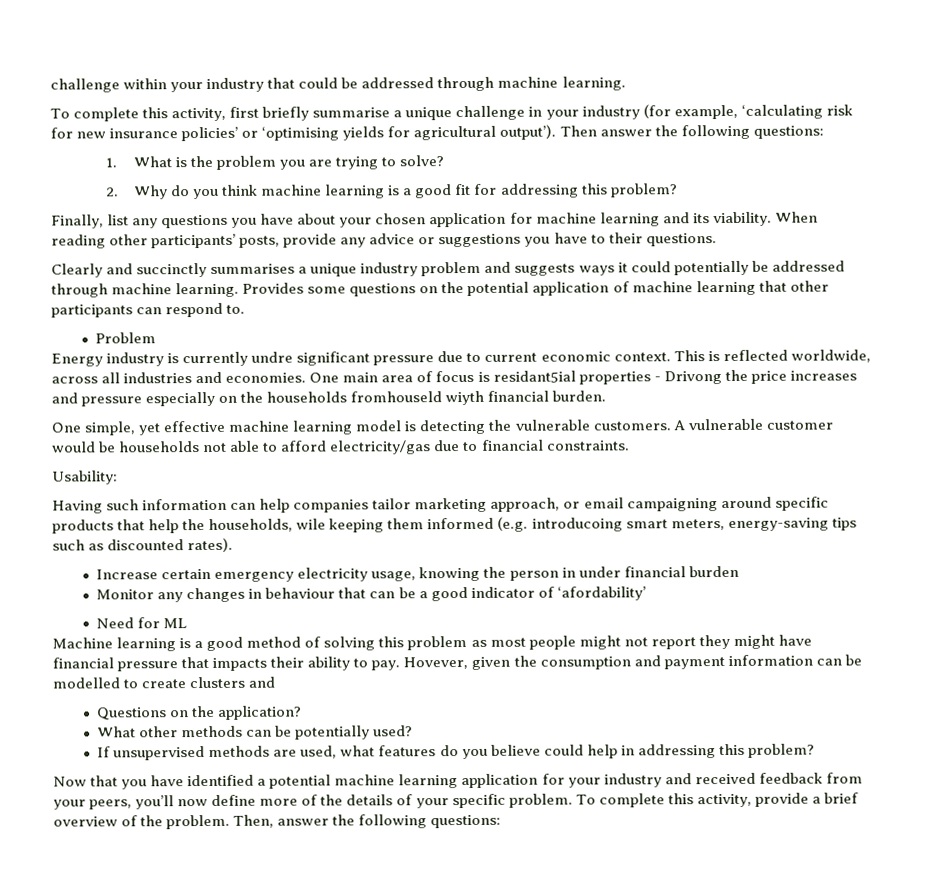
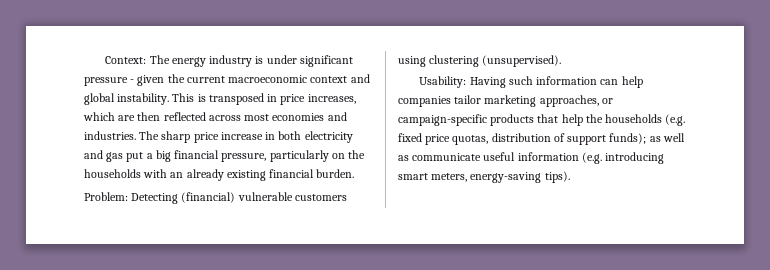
[50,76,626,93] [50,104,853,122] [50,124,824,142] [105,155,445,170] [106,183,678,200] [51,211,818,229] [51,232,717,249] [51,260,845,278] [51,280,829,298] [51,302,246,318] [95,332,157,344] [51,349,871,367] [51,369,857,385] [51,390,607,407] [51,418,833,436] [51,439,630,455] challenge within your industry that could be addressed through machine learning. // To complete this activity, first briefly summarise a unique challenge in your industry (for example, ‘calculating risk for new insurance policies’ or ‘optimising yields for agricultural output’). Then answer the following questions: // 1. What is the problem you are trying to solve? // 2. Why do you think machine learning is a good fit for addressing this problem? // Finally, list any questions you have about your chosen application for machine learning and its viability. When reading other participants’ posts, provide any advice or suggestions you have to their questions. // Clearly and succinctly summarises a unique industry problem and suggests ways it could potentially be addressed through machine learning. Provides some questions on the potential application of machine learning that other participants can respond to. // Problem // Energy industry is currently undre significant pressure due to current economic context. This is reflected worldwide, across all industries and economies. One main area of focus is residant5ial properties - Drivong the price increases and pressure especially on the households fromhouseld wiyth financial burden. // One simple, yet effective machine learning model is detecting the vulnerable customers. A vulnerable customer would be households not able to afford electricity/gas due to financial constraints. -> [105,55,353,67] [84,74,370,86] [84,93,356,105] [83,112,347,121] [84,131,353,143] [84,150,366,162] [84,169,355,181] [84,192,347,204] [398,55,562,67] Context: The energy industry is under significant pressure - given the current macroeconomic context and global instability. This is transposed in price increases, which are then reflected across most economies and industries. The sharp price increase in both electricity and gas put a big financial pressure, particularly on the households with an already existing financial burden. // Problem: Detecting (financial) vulnerable customers using clustering (unsupervised).
(118, 477) // -> (467, 82) none
[490,496,829,512] [52,516,857,534] [52,537,234,553] [96,565,739,582] [96,586,646,603] [96,617,188,629] [52,634,812,652] [52,654,862,672] [52,676,276,689] [97,705,303,721] [97,725,414,740] [97,743,815,761] [53,772,863,790] [53,792,859,810] [53,814,502,830] approach, or email campaigning around specific products that help the households, wile keeping them informed (e.g. introducoing smart meters, energy-saving tips such as discounted rates). // Increase certain emergency electricity usage, knowing the person in under financial burden // Monitor any changes in behaviour that can be a good indicator of ‘afordability’ // Need for ML // Machine learning is a good method of solving this problem as most people might not report they might have financial pressure that impacts their ability to pay. Hovever, given the consumption and payment information can be modelled to create clusters and // Questions on the application? // What other methods can be potentially used? // If unsupervised methods are used, what features do you believe could help in addressing this problem? // Now that you have identified a potential machine learning application for your industry and received feedback from your peers, you’ll now define more of the details of your specific problem. To complete this activity, provide a brief overview of the problem. Then, answer the following questions: -> [539,95,613,107] [398,114,686,126] [398,133,685,145] [398,152,665,164] [398,171,570,183] approaches, or campaign-specific products that help the households (e.g. fixed price quotas, distribution of support funds); as well as communicate useful information (e.g. introducing smart meters, energy-saving tips).

